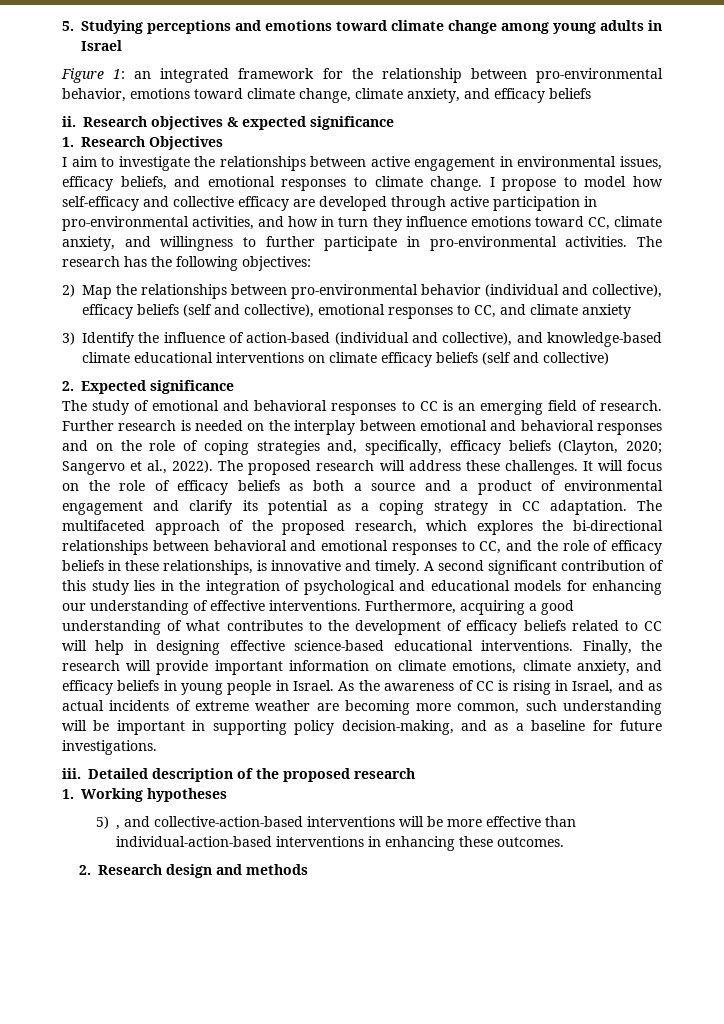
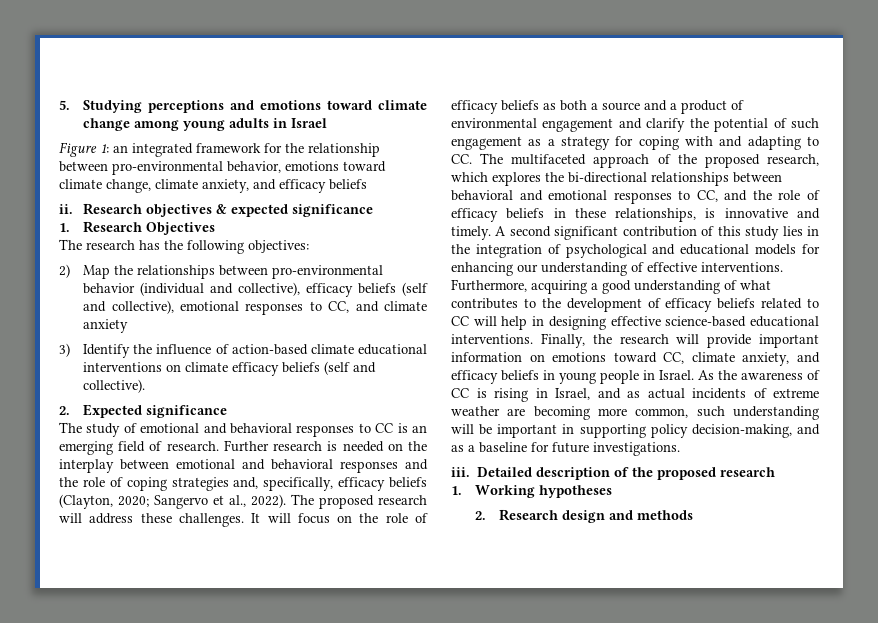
[62,156,662,171] [62,176,663,191] [62,196,597,211] [62,216,662,231] [62,236,628,251] I aim to investigate the relationships between active engagement in environmental issues, efficacy beliefs, and emotional responses to climate change. I propose to model how self-efficacy and collective efficacy are developed through active participation in pro-environmental activities, and how in turn they influence emotions toward CC, climate anxiety, and willingness to further participate in pro-environmental activities. -> (216, 228) none
[334,332,662,347] (individual and collective), and knowledge-based -> (308, 349) none
[543,352,609,365] collective) -> [83,379,146,393] collective).
[95,443,113,451] on -> (428, 464) none
[242,500,627,515] its potential as a coping strategy in CC adaptation. -> [689,118,819,132] [451,136,819,150] [451,154,472,164] the potential of such engagement as a strategy for coping with and adapting to CC.
[398,660,517,674] climate emotions, -> [552,352,685,364] emotions toward CC,
[95,816,576,830] [115,836,564,851] // 5) , and collective-action-based interventions will be more effective than individual-action-based interventions in enhancing these outcomes. -> (613, 491) none

